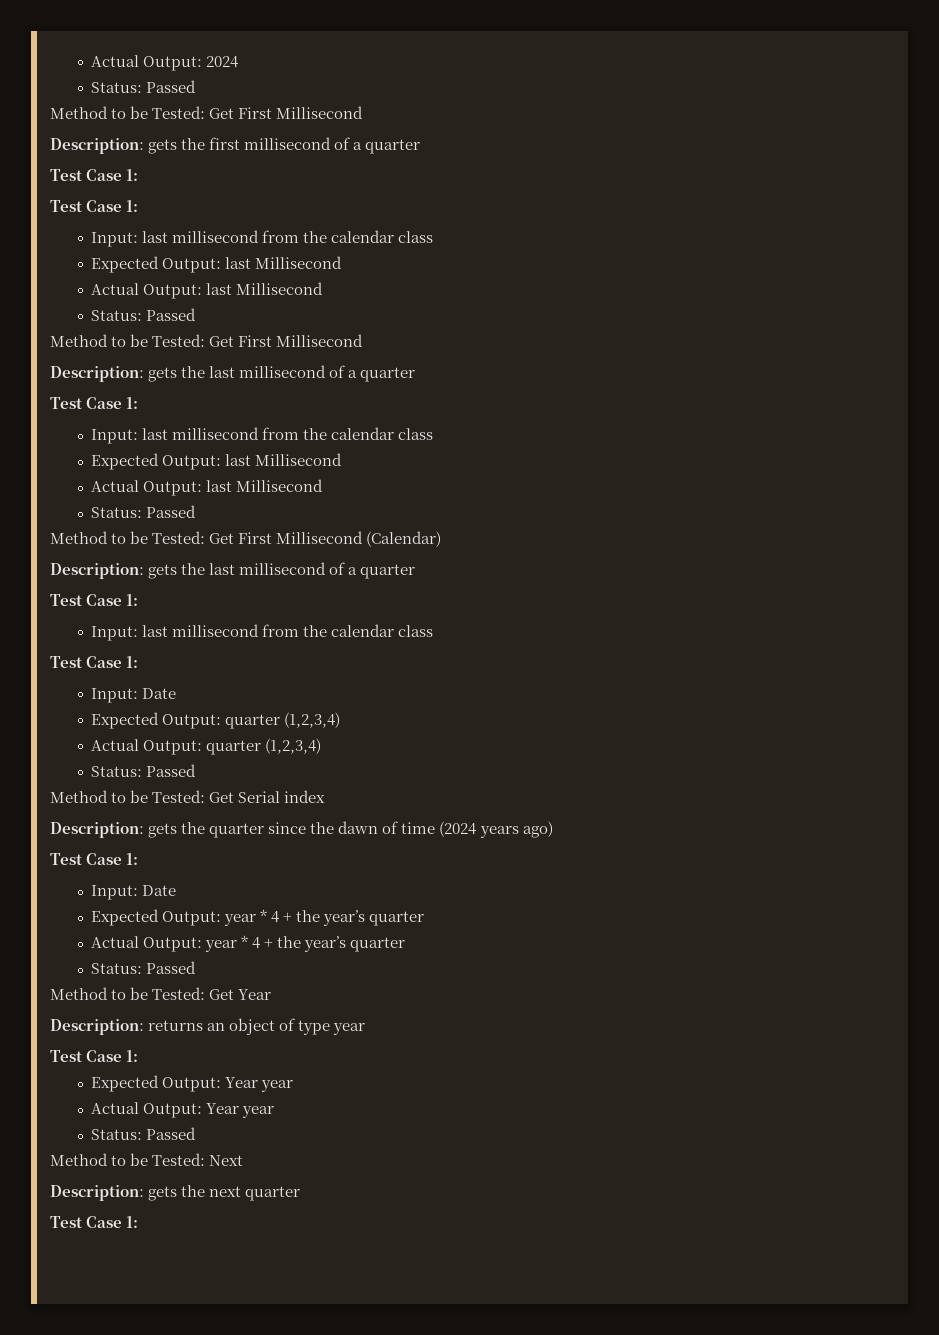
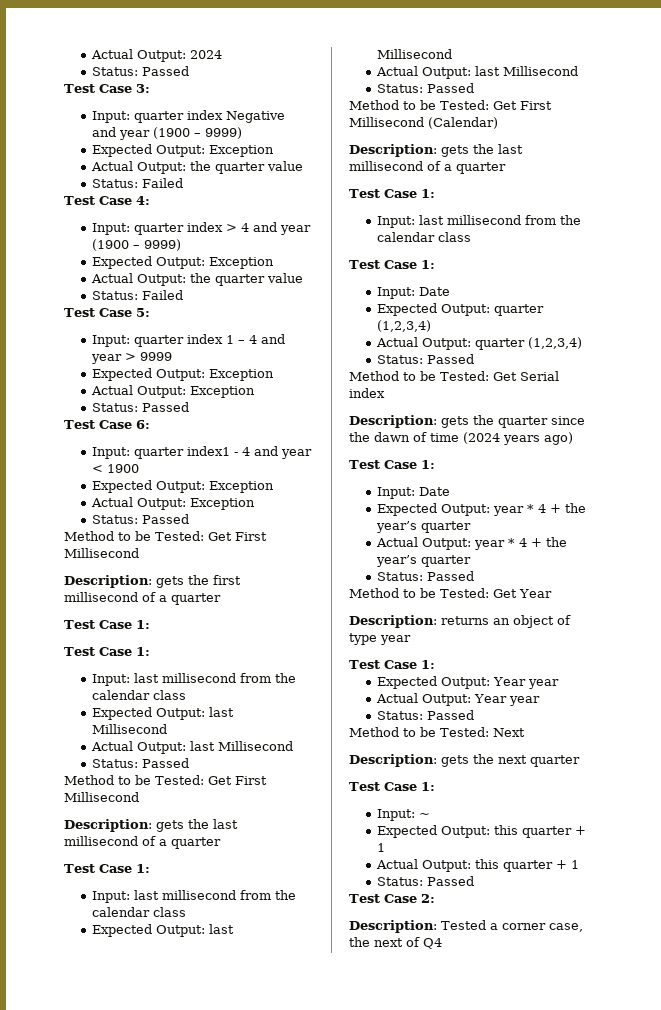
(197, 86) none -> [64,84,150,93] [92,110,286,123] [92,127,243,140] [92,144,275,157] [91,161,304,174] [92,178,184,188] [64,196,150,205] [92,222,312,235] [92,239,182,251] [92,256,275,269] [91,273,304,286] [92,290,184,300] [64,308,150,317] [92,334,286,347] [91,352,173,364] [92,368,275,381] [91,385,256,398] [92,402,190,412] [64,420,150,429] [92,446,313,459] [92,464,140,473] [92,480,275,493] [91,497,256,510] [92,514,190,524] // Test Case 3: // Input: quarter index Negative and year (1900 – 9999) // Expected Output: Exception // Actual Output: the quarter value // Status: Failed // Test Case 4: // Input: quarter index > 4 and year (1900 – 9999) // Expected Output: Exception // Actual Output: the quarter value // Status: Failed // Test Case 5: // Input: quarter index 1 – 4 and year > 9999 // Expected Output: Exception // Actual Output: Exception // Status: Passed // Test Case 6: // Input: quarter index1 - 4 and year < 1900 // Expected Output: Exception // Actual Output: Exception // Status: Passed
(139, 1222) none -> [377,809,431,821] [377,825,587,838] [377,843,386,852] [376,859,580,872] [377,876,475,886] [349,894,435,903] [349,920,583,933] [349,937,442,949] // Input: ~ // Expected Output: this quarter + 1 // Actual Output: this quarter + 1 // Status: Passed // Test Case 2: // Description: Tested a corner case, the next of Q4

